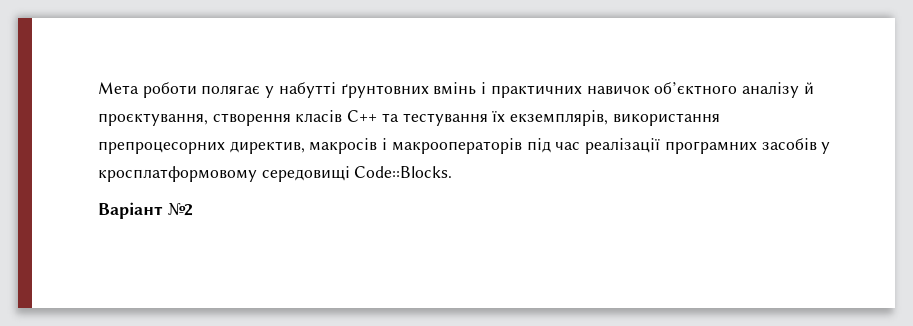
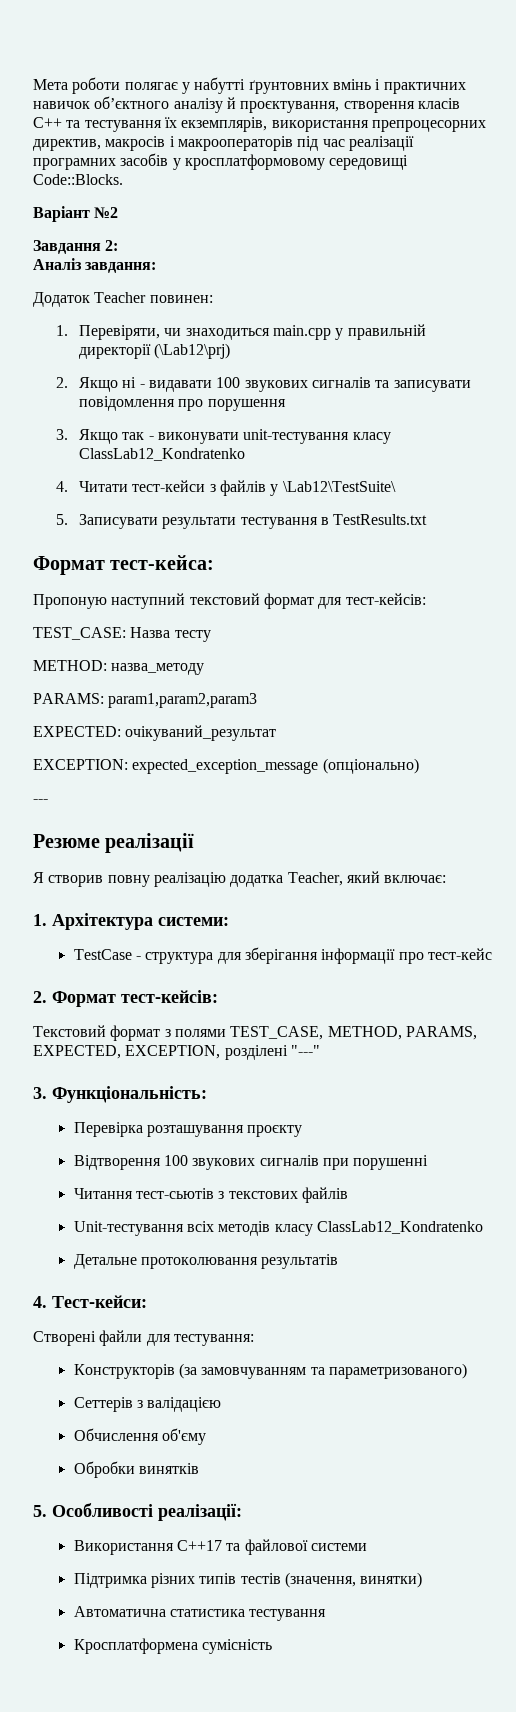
(193, 209) none -> [33,240,119,254] [33,258,157,273] [33,292,213,307] [56,324,426,340] [79,343,231,359] [56,377,471,392] [79,396,286,411] [56,429,391,444] [79,448,246,461] [56,480,396,496] [56,514,428,529] [33,555,215,575] [33,593,426,609] [33,627,211,642] [33,660,205,675] [33,693,258,708] [33,725,277,741] [33,758,419,774] [33,799,48,803] [33,833,195,853] [33,871,447,887] [33,913,229,930] [73,947,492,964] [33,990,218,1007] [33,1025,477,1041] [33,1045,320,1060] [33,1086,207,1103] [73,1122,303,1137] [73,1155,429,1170] [73,1187,348,1203] [73,1221,483,1236] [73,1254,339,1269] [33,1295,147,1308] [33,1330,254,1346] [73,1363,467,1379] [73,1397,222,1412] [73,1428,206,1445] [73,1461,199,1478] [33,1503,242,1521] [73,1539,367,1555] [73,1572,423,1588] [73,1606,327,1621] [73,1638,272,1654] // Завдання 2: // Аналіз завдання: // Додаток Teacher повинен: // 1. Перевіряти, чи знаходиться main.cpp у правильній директорії (\Lab12\prj) // 2. Якщо ні - видавати 100 звукових сигналів та записувати повідомлення про порушення // 3. Якщо так - виконувати unit-тестування класу ClassLab12_Kondratenko // 4. Читати тест-кейси з файлів у \Lab12\TestSuite\ // 5. Записувати результати тестування в TestResults.txt // Формат тест-кейса: // Пропоную наступний текстовий формат для тест-кейсів: // TEST_CASE: Назва тесту // METHOD: назва_методу // PARAMS: param1,param2,param3 // EXPECTED: очікуваний_результат // EXCEPTION: expected_exception_message (опціонально) // --- // Резюме реалізації // Я створив повну реалізацію додатка Teacher, який включає: // 1. Архітектура системи: // TestCase - структура для зберігання інформації про тест-кейс // 2. Формат тест-кейсів: // Текстовий формат з полями TEST_CASE, METHOD, PARAMS, EXPECTED, EXCEPTION, розділені "---" // 3. Функціональність: // Перевірка розташування проєкту // Відтворення 100 звукових сигналів при порушенні // Читання тест-сьютів з текстових файлів // Unit-тестування всіх методів класу ClassLab12_Kondratenko // Детальне протоколювання результатів // 4. Тест-кейси: // Створені файли для тестування: // Конструкторів (за замовчуванням та параметризованого) // Сеттерів з валідацією // Обчислення об'єму // Обробки винятків // 5. Особливості реалізації: // Використання C++17 та файлової системи // Підтримка різних типів тестів (значення, винятки) // Автоматична статистика тестування // Кросплатформена сумісність

